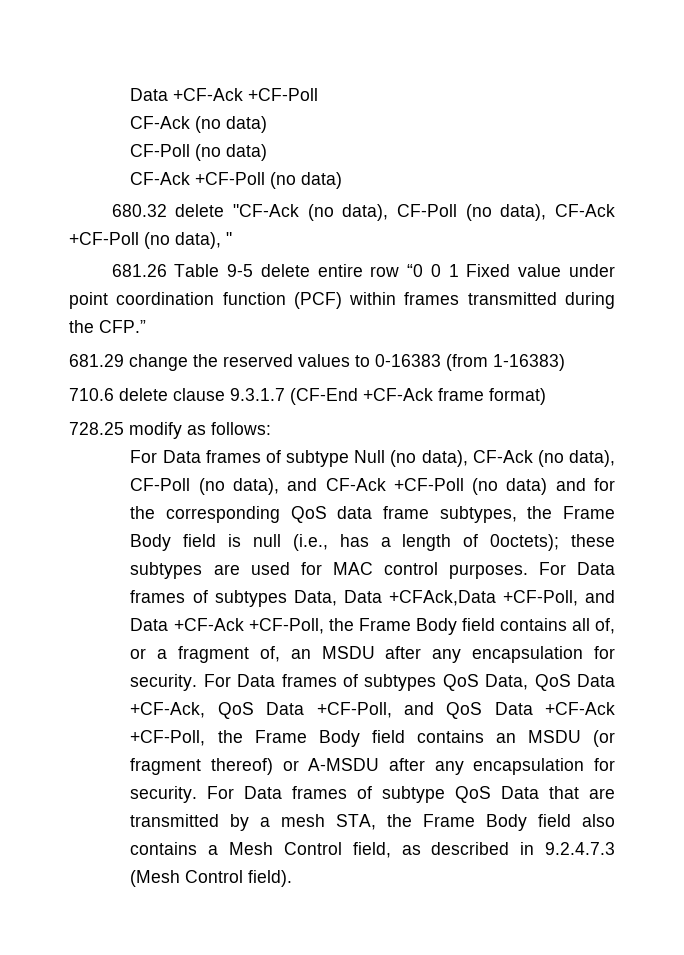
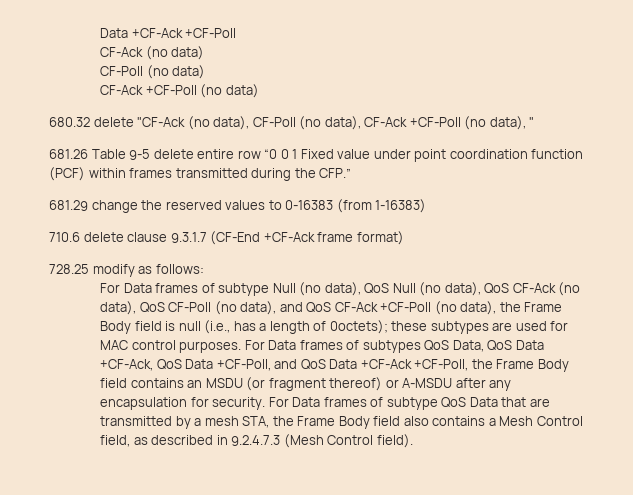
(468, 458) none -> [364,282,510,296] QoS Null (no data), QoS
(615, 458) none -> [139,302,165,313] QoS
[325,478,615,495] [130,506,517,523] CF-Ack +CF-Poll (no data) and for the corresponding QoS data frame subtypes, -> [306,301,497,315] QoS CF-Ack +CF-Poll (no data),
[293,590,615,606] [130,618,615,635] [130,646,615,663] [130,674,437,691] Data, Data +CFAck,Data +CF-Poll, and Data +CF-Ack +CF-Poll, the Frame Body field contains all of, or a fragment of, an MSDU after any encapsulation for security. For Data frames of subtypes -> (421, 346) none

